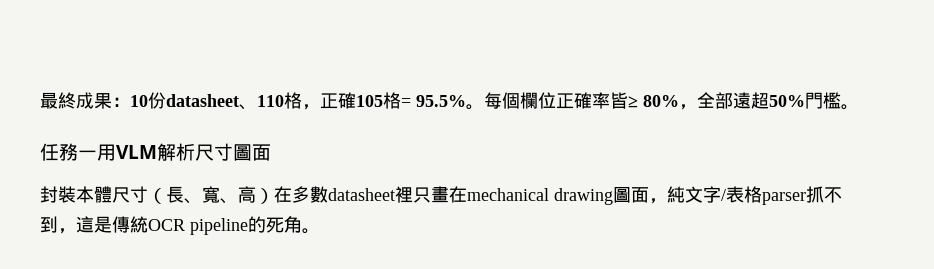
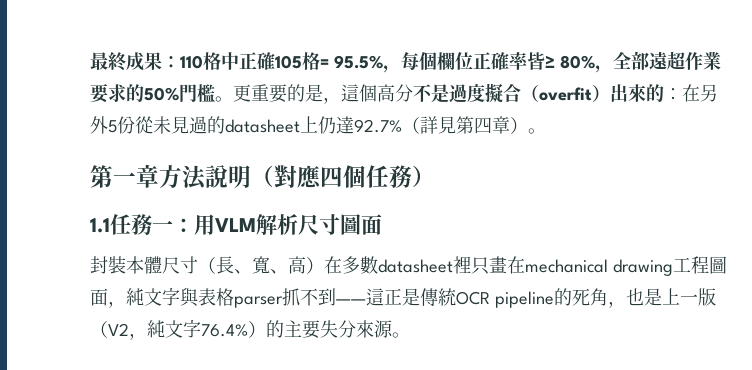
[130,92,320,110] 10份datasheet、110格， -> [180,52,239,70] 110格中
[466,104,484,110] 。 -> [382,65,401,73] ，
(769, 100) none -> [684,51,721,70] [90,84,144,103] 作業要求的
[40,143,97,161] // 任務一 -> [233,83,718,104] [90,116,546,134] [90,164,435,190] [90,214,194,235] 更重要的是，這個高分不是過度擬合（overfit）出來的：在另外5份從未見過的datasheet上仍達92.7%（詳見第四章）。 // 第一章方法說明（對應四個任務） // 1.1任務一：
(613, 196) none -> [672,256,709,274] 工程
[721,189,726,201] / -> [180,287,199,307] 與
[58,216,94,234] ，這 -> [336,288,402,306] ——這正
(302, 224) none -> [607,288,716,308] [90,319,393,340] ，也是上一版（V2，純文字76.4%）的主要失分來源

